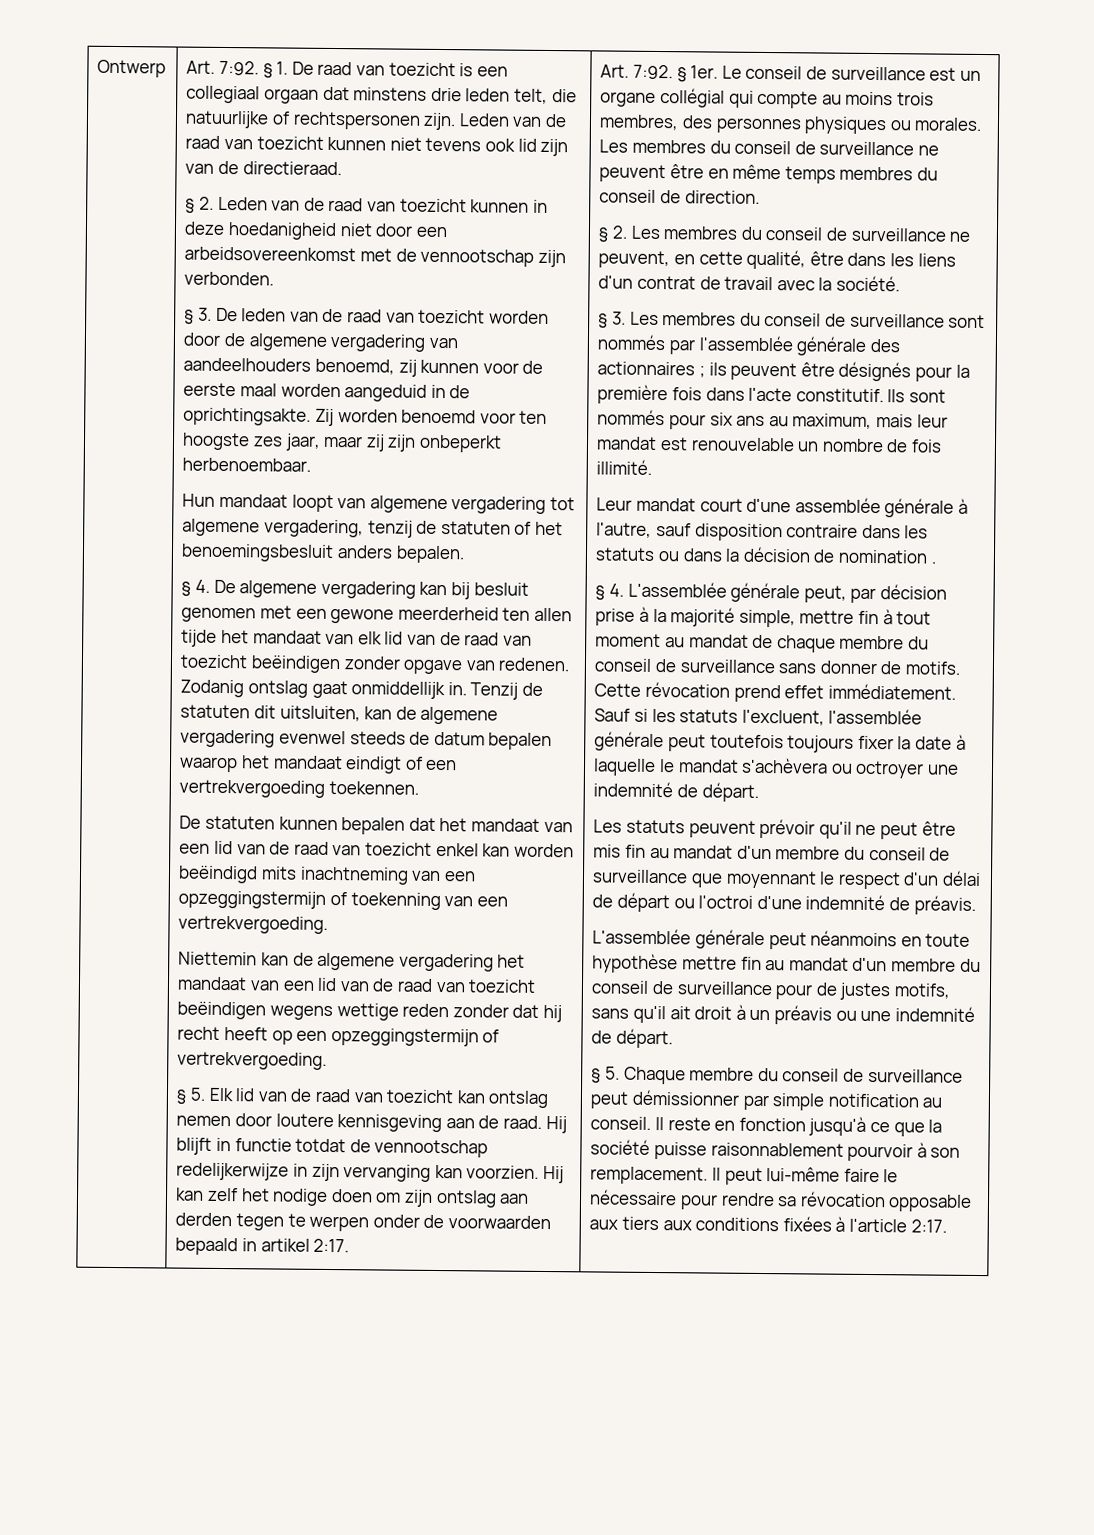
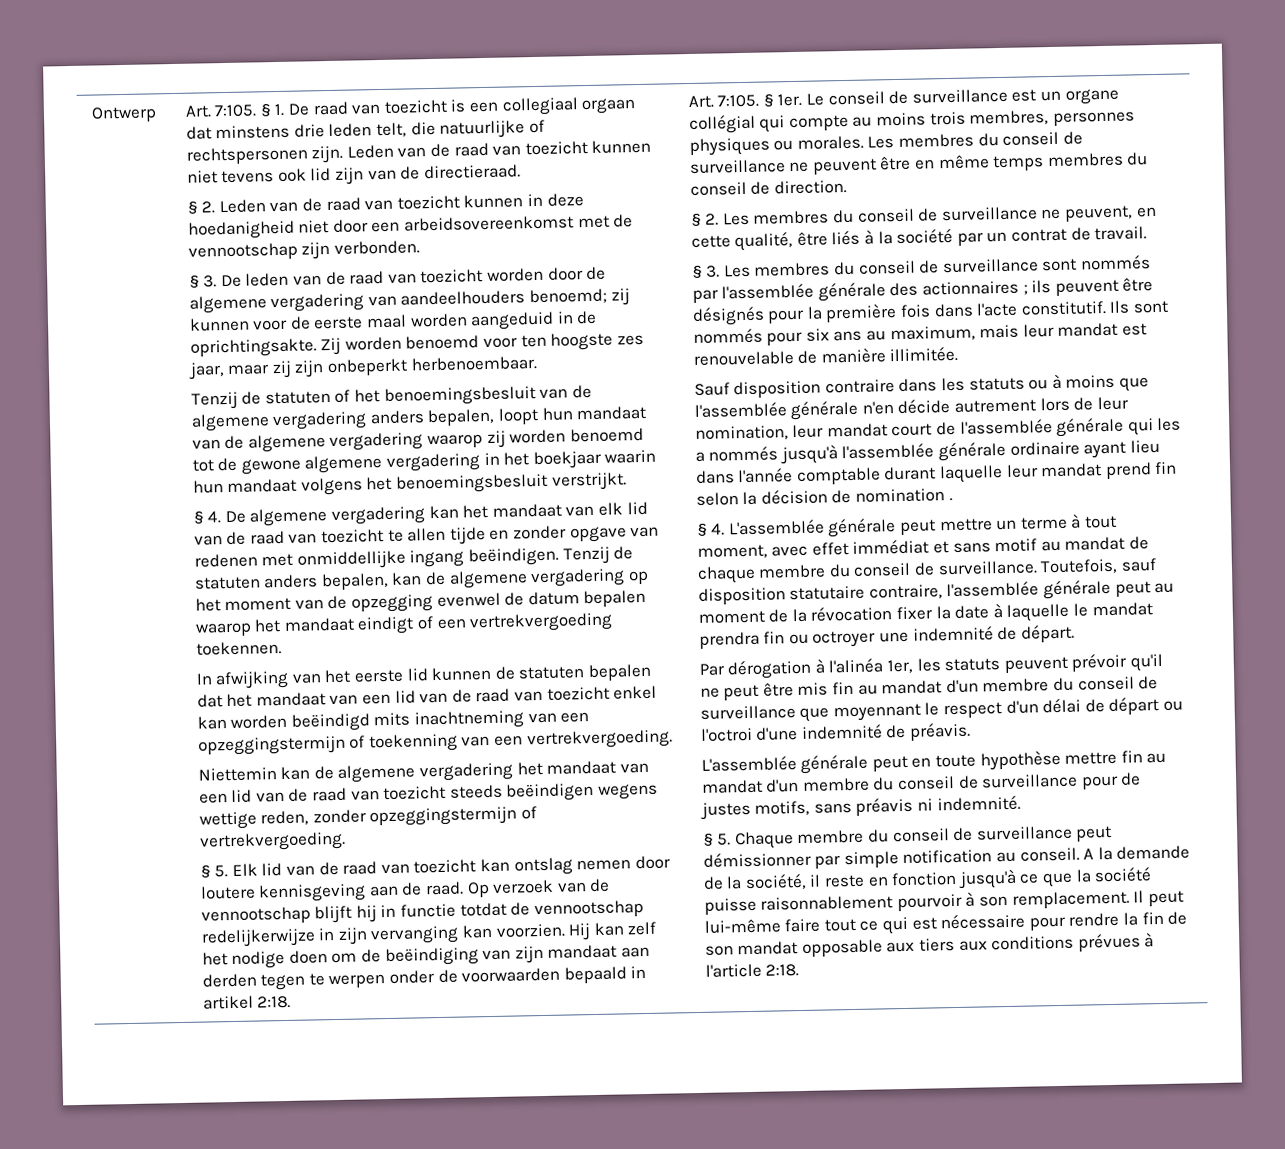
[219,60,260,76] 7:92. -> [214,104,258,118] 7:105.
[315,358,396,375] benoemd, -> [528,288,607,305] benoemd;
[182,493,575,514] [182,518,413,538] Hun mandaat loopt van algemene vergadering tot algemene vergadering, tenzij -> [190,391,238,410] Tenzij
[337,545,465,564] anders bepalen. -> [539,384,592,399] [190,405,647,432] [191,427,644,453] [191,449,657,475] [192,472,627,496] van de algemene vergadering anders bepalen, loopt hun mandaat van de algemene vergadering waarop zij worden benoemd tot de gewone algemene vergadering in het boekjaar waarin hun mandaat volgens het benoemingsbesluit verstrijkt.
[450,582,529,600] [181,605,572,624] [181,629,218,647] bij besluit genomen met een gewone meerderheid ten allen tijde -> (459, 512) none
[251,655,571,675] [180,679,543,700] [180,704,499,725] [180,729,406,748] beëindigen zonder opgave van redenen. Zodanig ontslag gaat onmiddellijk in. Tenzij de statuten dit uitsluiten, kan de algemene vergadering evenwel steeds -> [387,525,660,545] [193,546,634,570] [193,568,649,591] [194,592,501,613] te allen tijde en zonder opgave van redenen met onmiddellijke ingang beëindigen. Tenzij de statuten anders bepalen, kan de algemene vergadering op het moment van de opzegging evenwel
[179,815,338,831] De statuten kunnen -> [195,666,585,690] In afwijking van het eerste lid kunnen de statuten
(537, 986) none -> [449,784,503,799] steeds
[402,1003,562,1023] [177,1026,328,1045] reden zonder dat hij recht heeft op een -> [260,809,367,826] reden, zonder
[545,1116,567,1134] [176,1137,213,1155] Hij blijft -> [466,878,611,898] [200,905,377,925] Op verzoek van de vennootschap blijft hij
[403,1189,497,1208] zijn ontslag -> [360,944,618,967] de beëindiging van zijn mandaat
[313,1238,350,1253] [600,64,674,80] 2:17. | Art. 7:92. -> [257,995,292,1009] [687,94,760,109] 2:18. | Art. 7:105.
[682,115,714,129] des -> (1050, 118) none
[847,252,956,267] [598,275,900,292] dans les liens d'un contrat de travail avec la société. -> [831,226,1148,246] liés à la société par un contrat de travail.
[797,438,942,453] [596,459,653,475] [596,497,968,518] [596,522,692,538] un nombre de fois illimité. // Leur mandat court d'une assemblée générale à l'autre, sauf -> [797,345,959,364] [693,382,730,396] de manière illimitée. // Sauf
[682,548,723,562] dans -> [1051,373,1149,392] [693,396,1129,421] [694,416,1182,441] [694,439,1160,465] [695,461,1178,486] [695,492,739,506] à moins que l'assemblée générale n'en décide autrement lors de leur nomination, leur mandat court de l'assemblée générale qui les a nommés jusqu'à l'assemblée générale ordinaire ayant lieu dans l'année comptable durant laquelle leur mandat prend fin selon
[803,584,947,604] [595,606,932,628] [595,633,662,648] peut, par décision prise à la majorité simple, mettre fin à tout moment -> [898,513,1117,536] [696,538,1038,559] peut mettre un terme à tout moment, avec effet immédiat et sans motif
[679,659,960,675] [594,681,956,703] [594,708,923,726] [594,731,855,753] surveillance sans donner de motifs. Cette révocation prend effet immédiatement. Sauf si les statuts l'excluent, l'assemblée générale peut toutefois toujours -> [937,558,1157,576] [697,578,1175,605] [697,605,893,624] surveillance. Toutefois, sauf disposition statutaire contraire, l'assemblée générale peut au moment de la révocation
[741,757,829,774] s'achèvera -> [698,631,786,649] prendra fin
[593,819,623,833] Les -> [698,657,941,680] Par dérogation à l'alinéa 1er, les
[810,930,898,947] néanmoins -> (908, 763) none
[633,1004,975,1025] [591,1028,674,1049] qu'il ait droit à un préavis ou une indemnité de départ. -> [855,794,1021,816] préavis ni indemnité.
[655,1117,665,1131] Il -> [1083,845,1191,861] [702,872,822,891] A la demande de la société, il
[883,1169,899,1183] [589,1189,886,1210] le nécessaire pour rendre sa révocation -> [823,911,1188,935] [704,941,799,956] tout ce qui est nécessaire pour rendre la fin de son mandat
[782,1216,832,1232] fixées -> [1077,932,1141,952] prévues
[910,1219,947,1233] 2:17. -> [765,964,800,977] 2:18.

